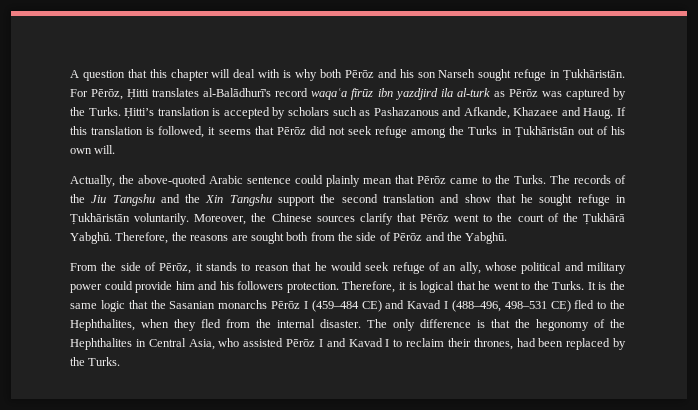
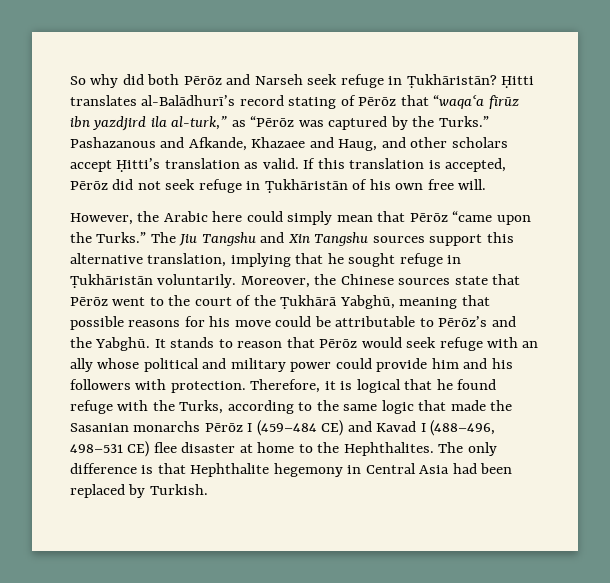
[70,69,625,81] [70,88,348,100] A question that this chapter will deal with is why both Pērōz and his son Narseh sought refuge in Ṭukhāristān. For Pērōz, Ḥitti translates al-Balādhurī's record waqaʿa -> [70,74,535,88] [70,95,485,109] So why did both Pērōz and Narseh seek refuge in Ṭukhāristān? Ḥitti translates al-Balādhurī’s record stating of Pērōz that “waqaʿa
[456,88,538,97] al-turk as Pērōz -> [171,116,295,130] al-turk,” as “Pērōz
[88,107,371,119] Turks. Ḥitti’s translation is accepted by scholars such as -> [438,116,489,127] Turks.”
[583,107,626,119] [70,126,274,138] Haug. If this translation is followed, it seems that -> [338,137,508,151] [70,158,507,172] Haug, and other scholars accept Ḥitti’s translation as valid. If this translation is accepted,
[411,126,594,138] among the Turks in Ṭukhāristān out -> [246,179,348,193] in Ṭukhāristān
(92, 151) none -> [427,179,454,190] free
[70,175,626,187] [70,194,85,203] Actually, the above-quoted Arabic sentence could plainly mean that Pērōz came to the Turks. The records of the -> [70,211,531,225] [70,232,176,243] However, the Arabic here could simply mean that Pērōz “came upon the Turks.” The
[185,194,201,203] the -> (285, 237) none
[278,194,491,206] support the second translation and show -> [372,232,514,246] [70,253,291,267] sources support this alternative translation, implying
[359,213,393,225] clarify -> [454,276,488,285] state
[70,232,508,244] [70,262,203,274] Yabghū. Therefore, the reasons are sought both from the side of Pērōz and the Yabghū. // From the side of Pērōz, it -> [339,295,490,309] [70,316,516,330] [70,337,166,351] Yabghū, meaning that possible reasons for his move could be attributable to Pērōz’s and the Yabghū. It
[314,262,327,271] he -> [319,339,358,348] Pērōz
[428,262,481,274] of an ally, -> [487,337,539,348] [70,358,93,372] with an ally
(284, 285) none -> [135,379,167,390] with
[493,281,607,290] went to the Turks. It is -> [457,379,497,390] [70,400,313,414] found refuge with the Turks, according to
(148, 304) none -> [450,400,486,411] made
[574,300,625,309] [70,319,361,331] fled to the Hephthalites, when they fled from the internal disaster. -> [153,442,434,456] flee disaster at home to the Hephthalites.
[515,319,625,331] [70,338,513,350] the hegonomy of the Hephthalites in Central Asia, who assisted Pērōz I and Kavad I to reclaim their thrones, -> [190,463,450,477] Hephthalite hegemony in Central Asia
[70,357,121,366] the Turks. -> [149,484,208,495] Turkish.

